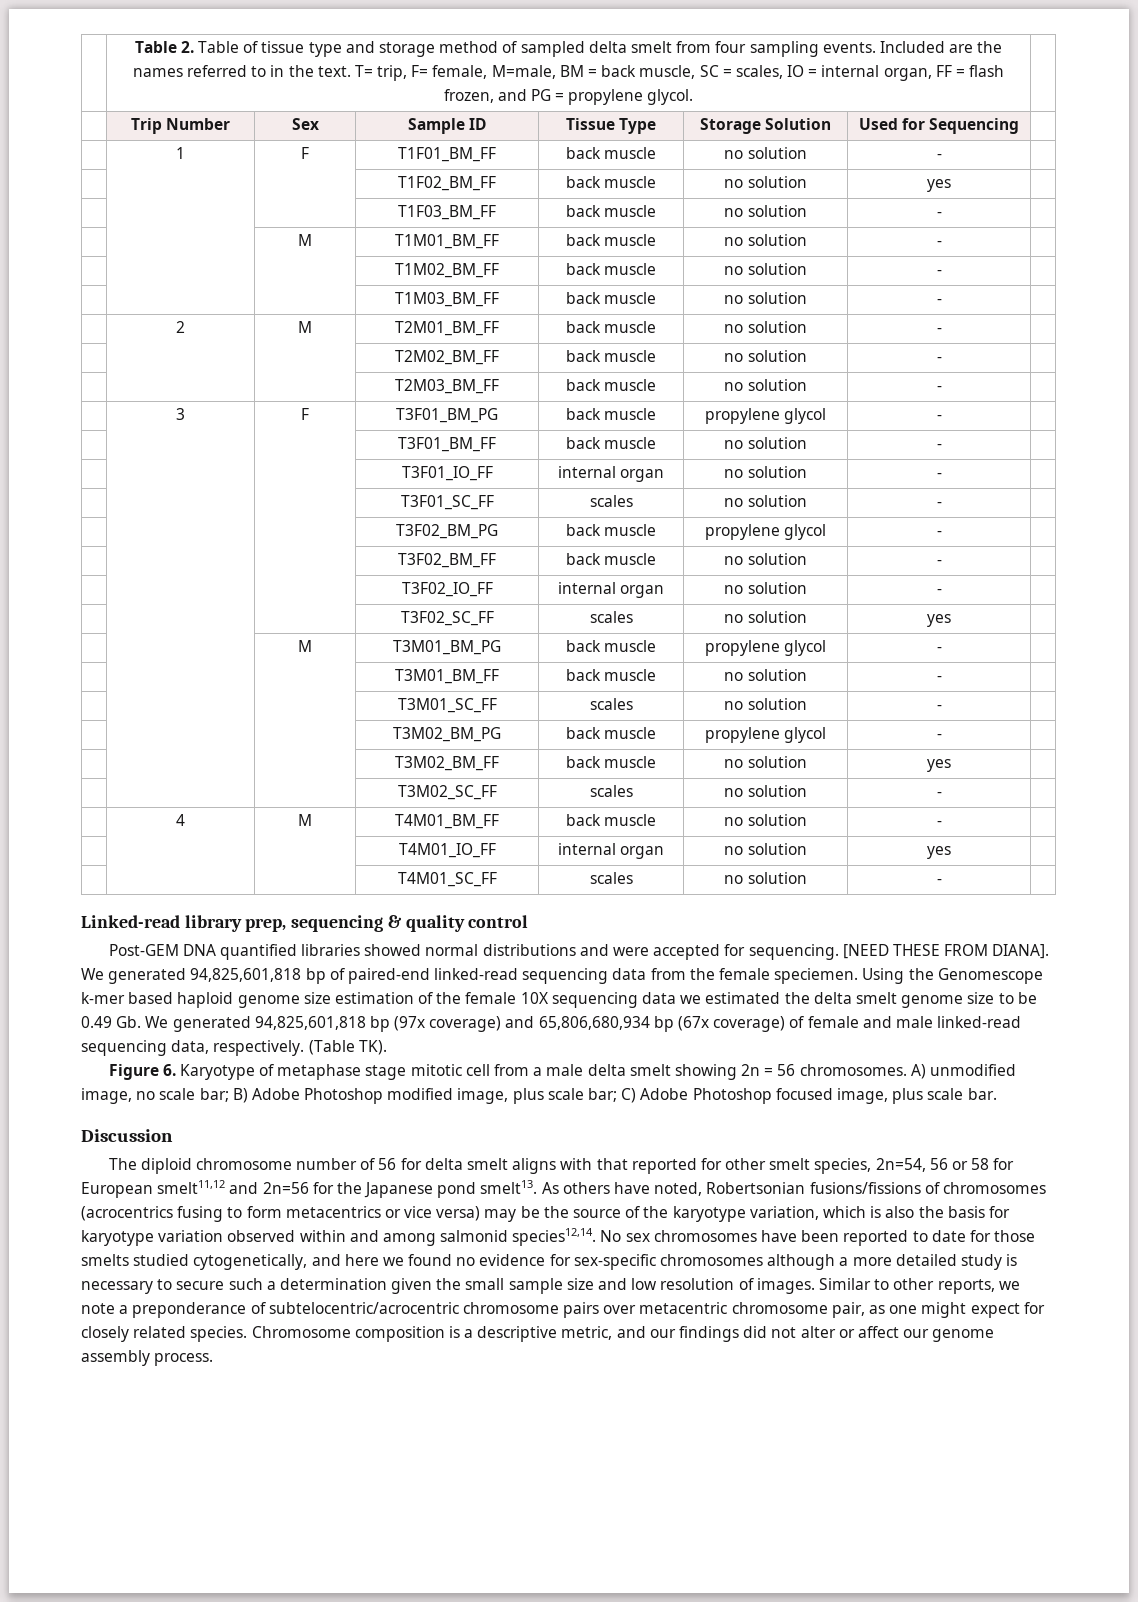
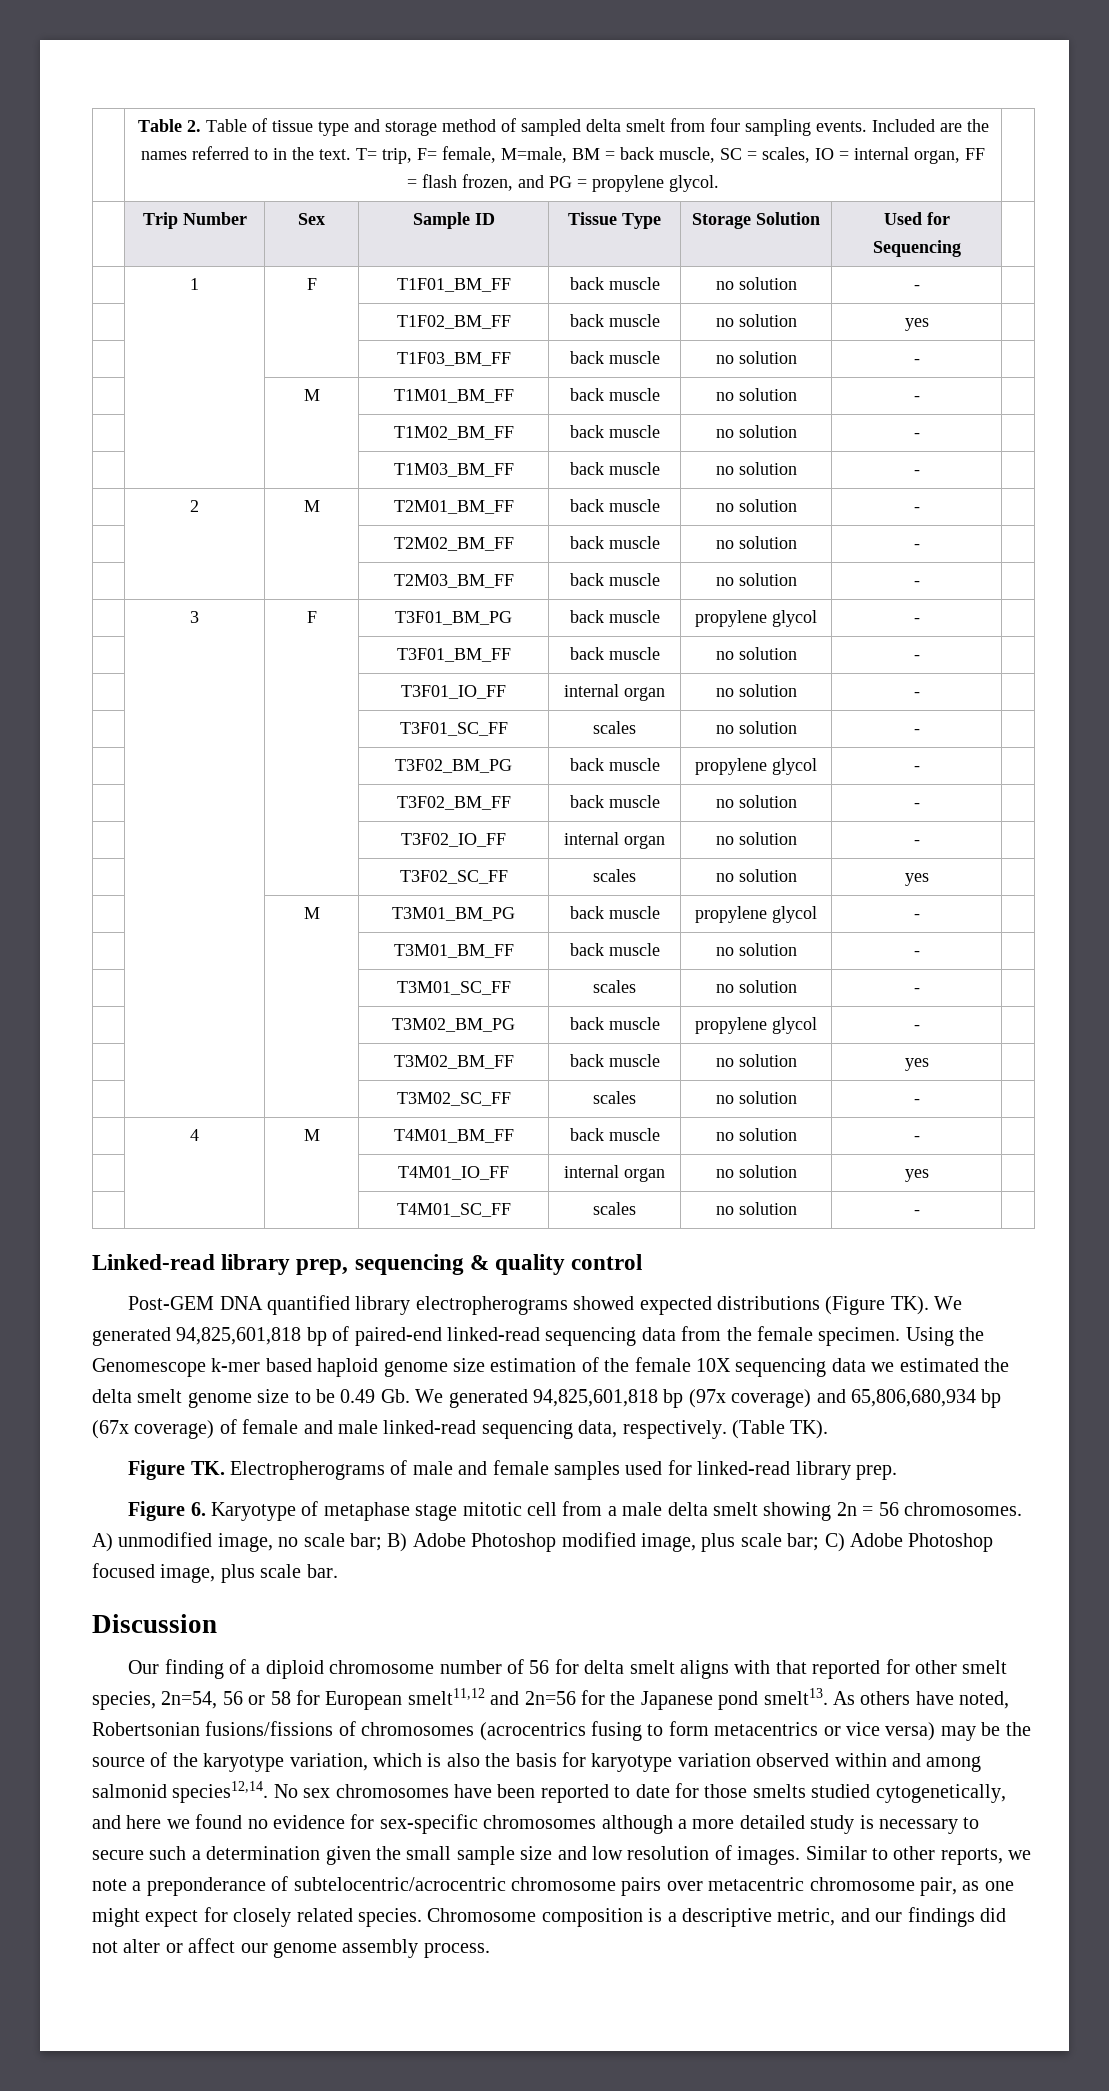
[301,944,1050,960] libraries showed normal distributions and were accepted for sequencing. [NEED THESE FROM DIANA]. -> [355,1296,929,1315] library electropherograms showed expected distributions (Figure TK).
[774,968,859,984] speciemen. -> [818,1327,901,1346] specimen.
(387, 1047) none -> [128,1460,898,1480] // Figure TK. Electropherograms of male and female samples used for linked-read library prep.
[108,1158,137,1170] The -> [128,1659,261,1679] Our finding of a

